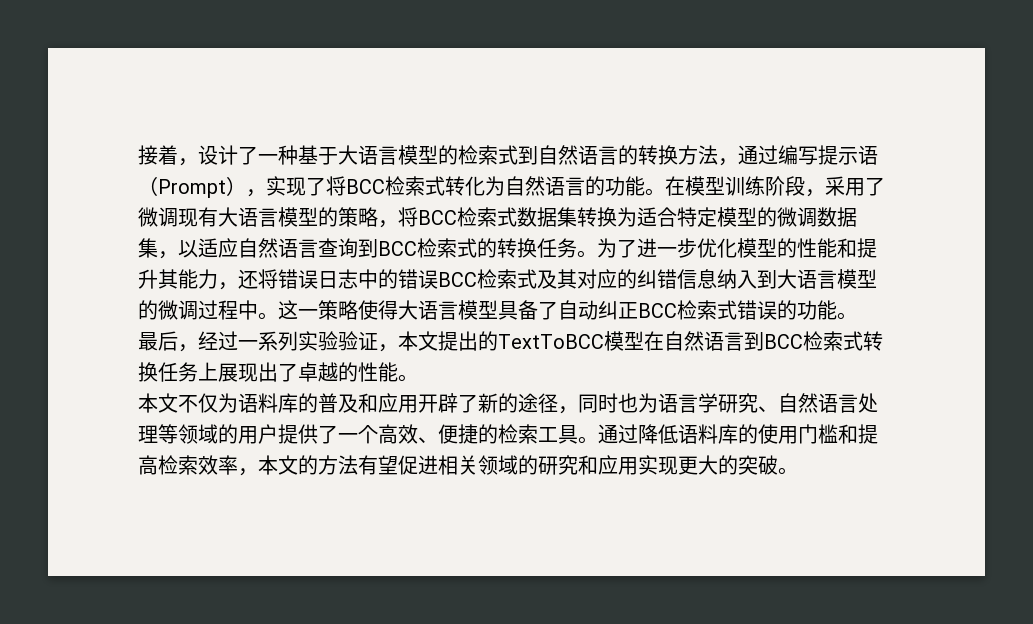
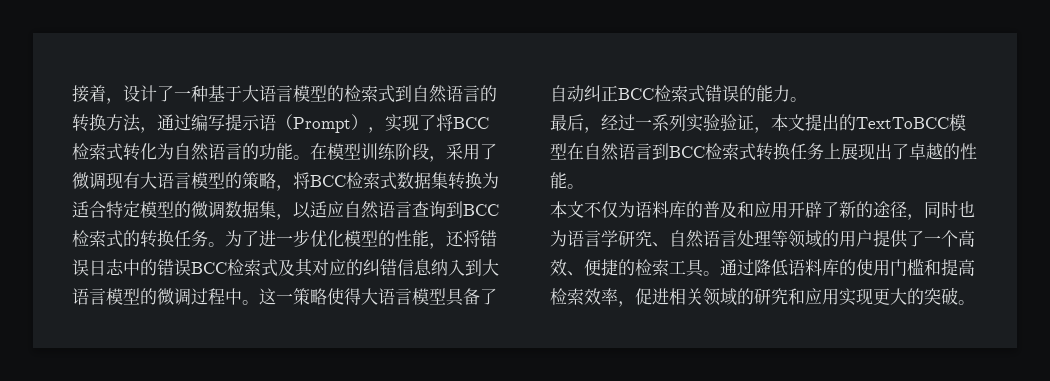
[837,238,877,258] [138,269,218,289] 和提升其能力 -> (429, 238) none
[797,300,837,320] 功能 -> [756,85,790,102] 能力
[258,455,398,475] 本文的方法有望 -> (635, 304) none

